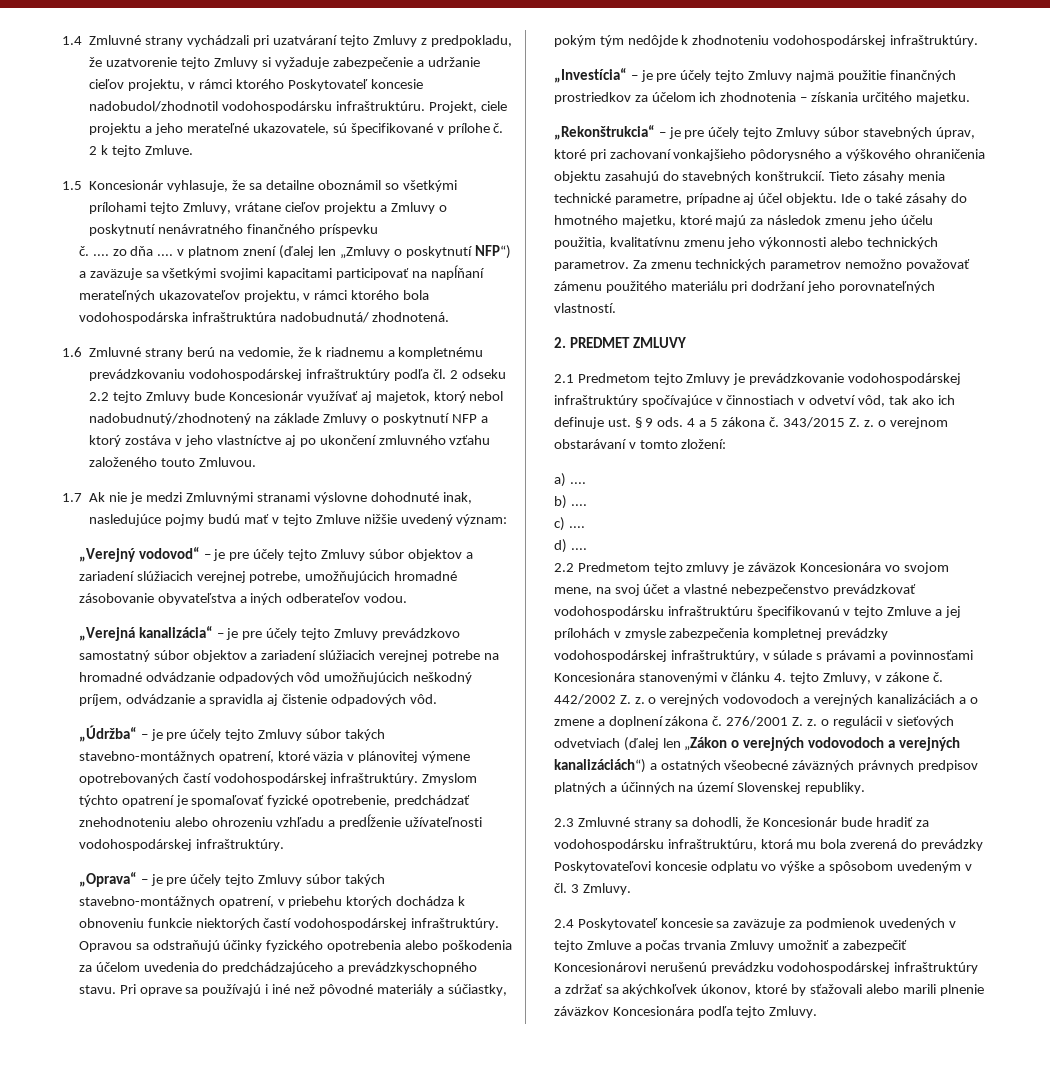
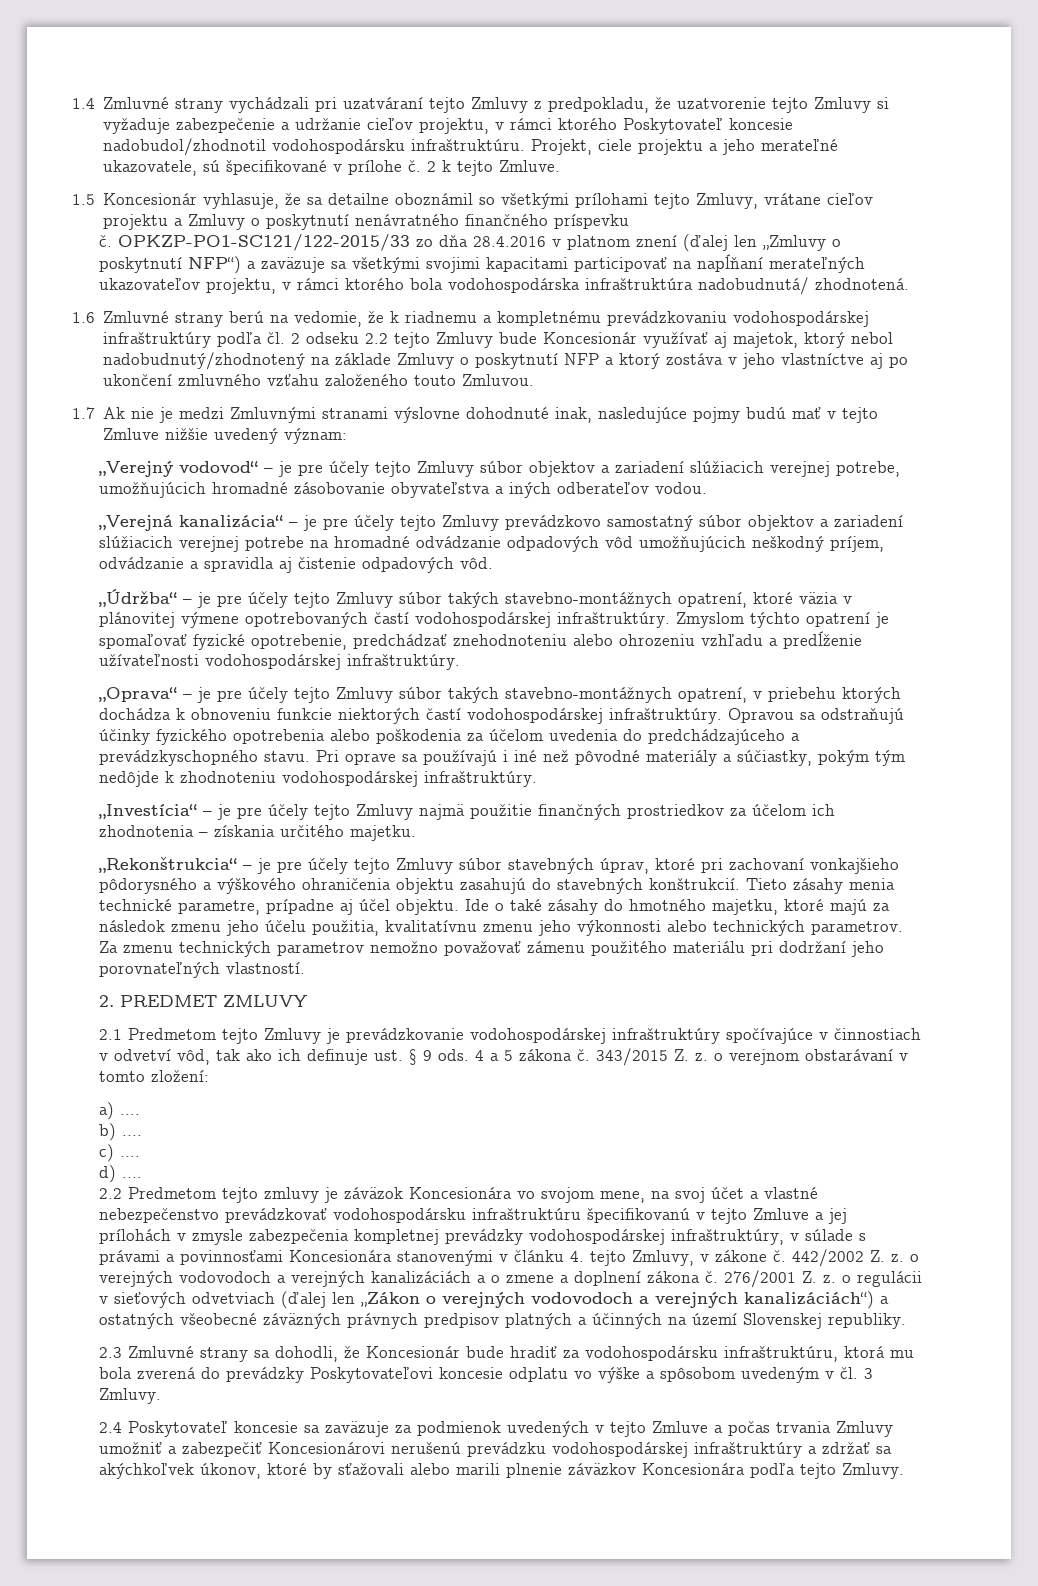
[92,254,109,256] .... -> [117,234,410,251] OPKZP-PO1-SC121/122-2015/33
[157,254,174,256] .... -> [472,236,546,247] 28.4.2016

